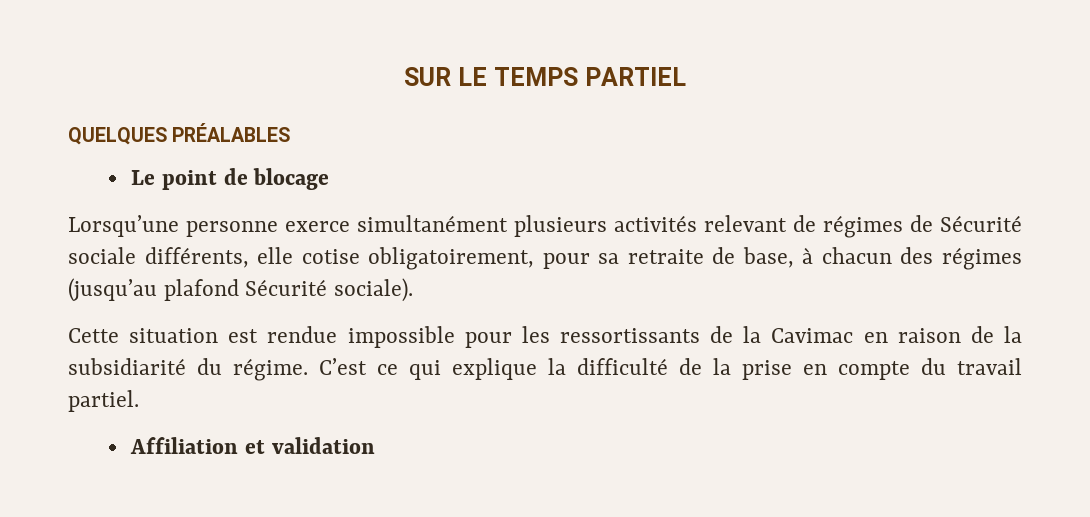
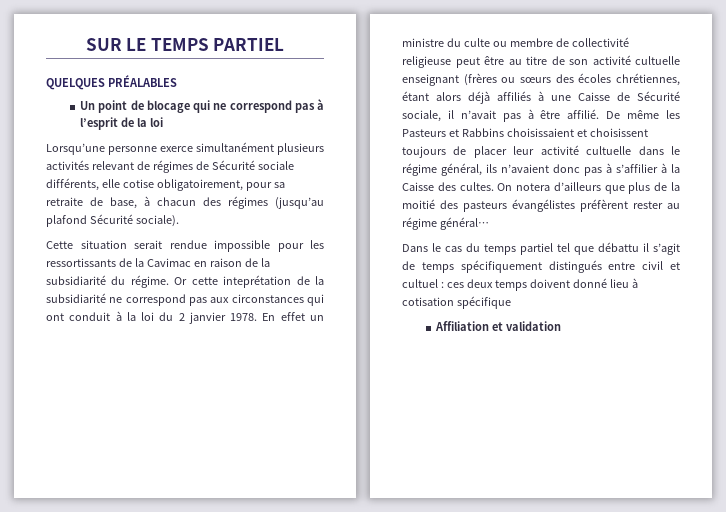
[131,170,156,185] Le -> [80,101,96,110] Un
(330, 179) none -> [193,99,324,113] [80,117,163,130] qui ne correspond pas à l’esprit de la loi
[228,329,259,343] est -> [134,240,162,249] serait
[319,358,1022,380] [68,390,139,412] C’est ce qui explique la difficulté de la prise en compte du travail partiel. -> [174,275,324,288] [46,293,325,306] [46,311,325,324] [402,37,629,47] [402,55,680,68] [402,73,680,86] [402,91,680,104] [402,109,680,122] [402,128,648,137] [402,145,680,158] [402,163,680,176] [402,182,680,194] [402,199,680,212] [402,217,489,230] [402,242,680,255] [402,260,680,273] [402,278,638,291] [402,296,511,309] Or cette inteprétation de la subsidiarité ne correspond pas aux circonstances qui ont conduit à la loi du 2 janvier 1978. En effet un ministre du culte ou membre de collectivité religieuse peut être au titre de son activité cultuelle enseignant (frères ou sœurs des écoles chrétiennes, étant alors déjà affiliés à une Caisse de Sécurité sociale, il n’avait pas à être affilié. De même les Pasteurs et Rabbins choisissaient et choisissent toujours de placer leur activité cultuelle dans le régime général, ils n’avaient donc pas à s’affilier à la Caisse des cultes. On notera d’ailleurs que plus de la moitié des pasteurs évangélistes préfèrent rester au régime général… // Dans le cas du temps partiel tel que débattu il s’agit de temps spécifiquement distingués entre civil et cultuel : ces deux temps doivent donné lieu à cotisation spécifique

